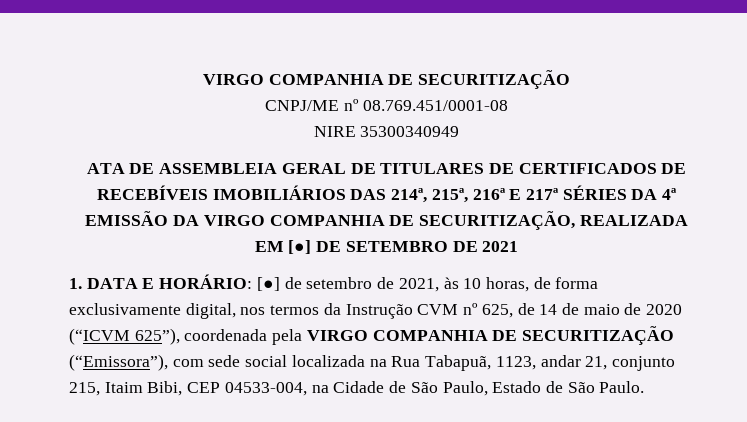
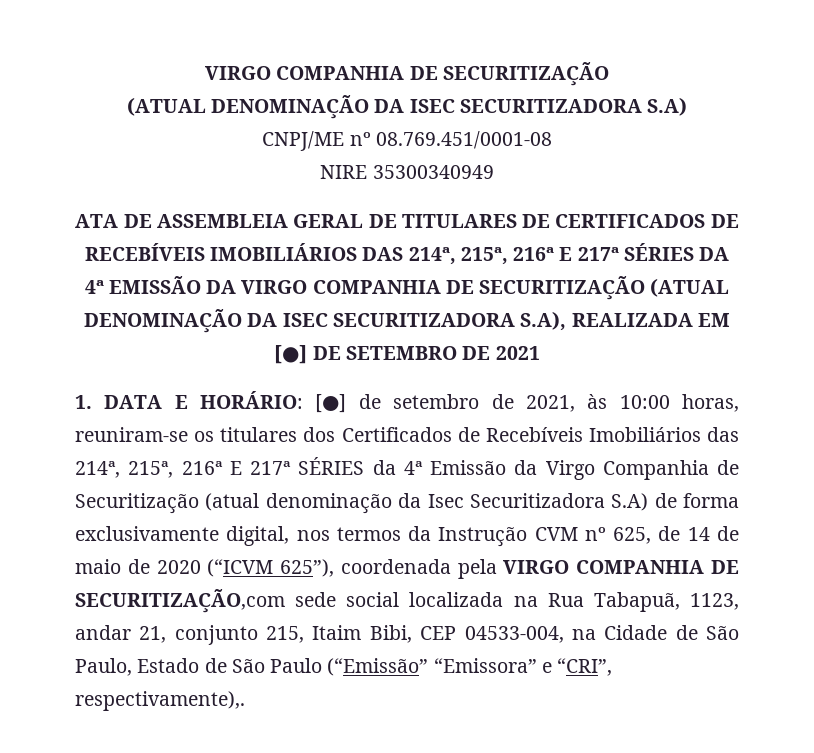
[202,70,571,89] VIRGO COMPANHIA DE SECURITIZAÇÃO -> [205,62,609,86] [126,95,688,119] VIRGO COMPANHIA DE SECURITIZAÇÃO // (ATUAL DENOMINAÇÃO DA ISEC SECURITIZADORA S.A)
[418,211,575,230] SECURITIZAÇÃO, -> [479,276,730,300] [84,309,567,333] SECURITIZAÇÃO (ATUAL DENOMINAÇÃO DA ISEC SECURITIZADORA S.A),
[463,277,529,292] 10 horas, -> [619,394,740,412] [75,427,739,442] [75,457,739,480] [75,493,649,514] 10:00 horas, reuniram-se os titulares dos Certificados de Recebíveis Imobiliários das 214ª, 215ª, 216ª E 217ª SÉRIES da 4ª Emissão da Virgo Companhia de Securitização (atual denominação da Isec Securitizadora S.A)
[522,326,675,345] [69,354,204,371] SECURITIZAÇÃO (“Emissora”), com -> [75,589,285,613] SECURITIZAÇÃO,com
[599,381,645,393] Paulo. -> [270,658,613,676] [75,691,245,711] Paulo (“Emissão” “Emissora” e “CRI”, respectivamente),.

